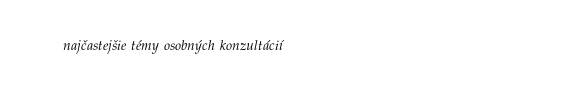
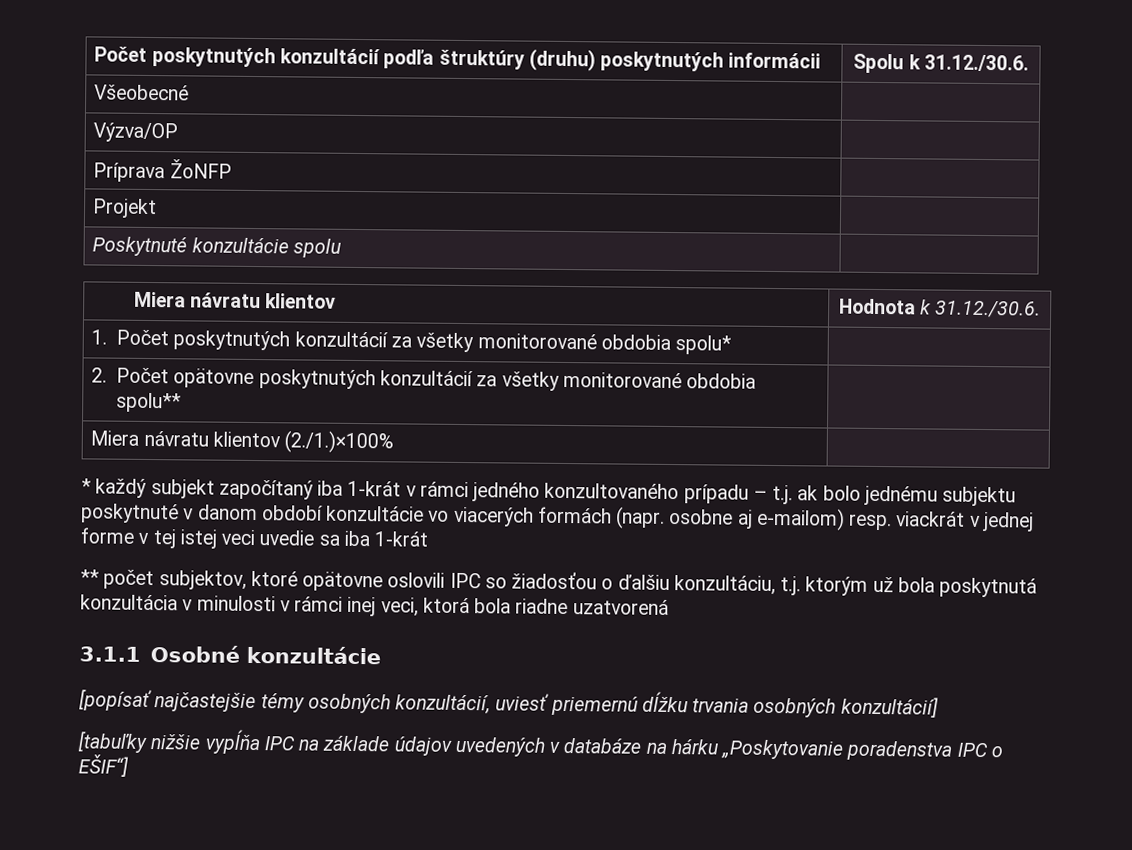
[63,40,285,54] najčastejšie témy osobných konzultácií -> [94,46,822,72] [853,53,1029,74] [94,84,190,101] [93,122,179,143] [93,159,232,183] [92,198,158,219] [92,236,342,258] [133,291,337,309] [838,298,1042,318] [91,329,732,355] [91,367,757,391] [116,392,182,413] [90,430,395,454] [81,478,1017,507] [81,503,1034,532] [80,527,429,549] [80,569,1038,598] [80,594,669,617] [79,645,381,665] [78,689,939,718] [77,729,1003,761] [78,754,129,777] Počet poskytnutých konzultácií podľa štruktúry (druhu) poskytnutých informácii | Spolu k 31.12./30.6. // Všeobecné | // Výzva/OP | // Príprava ŽoNFP | // Projekt | // Poskytnuté konzultácie spolu | // Miera návratu klientov | Hodnota k 31.12./30.6. // 1. Počet poskytnutých konzultácií za všetky monitorované obdobia spolu* | // 2. Počet opätovne poskytnutých konzultácií za všetky monitorované obdobia spolu** | // Miera návratu klientov (2./1.)×100% | // * každý subjekt započítaný iba 1-krát v rámci jedného konzultovaného prípadu – t.j. ak bolo jednému subjektu poskytnuté v danom období konzultácie vo viacerých formách (napr. osobne aj e-mailom) resp. viackrát v jednej forme v tej istej veci uvedie sa iba 1-krát // ** počet subjektov, ktoré opätovne oslovili IPC so žiadosťou o ďalšiu konzultáciu, t.j. ktorým už bola poskytnutá konzultácia v minulosti v rámci inej veci, ktorá bola riadne uzatvorená // 3.1.1 Osobné konzultácie // [popísať najčastejšie témy osobných konzultácií, uviesť priemernú dĺžku trvania osobných konzultácií] // [tabuľky nižšie vypĺňa IPC na základe údajov uvedených v databáze na hárku „Poskytovanie poradenstva IPC o EŠIF“]

